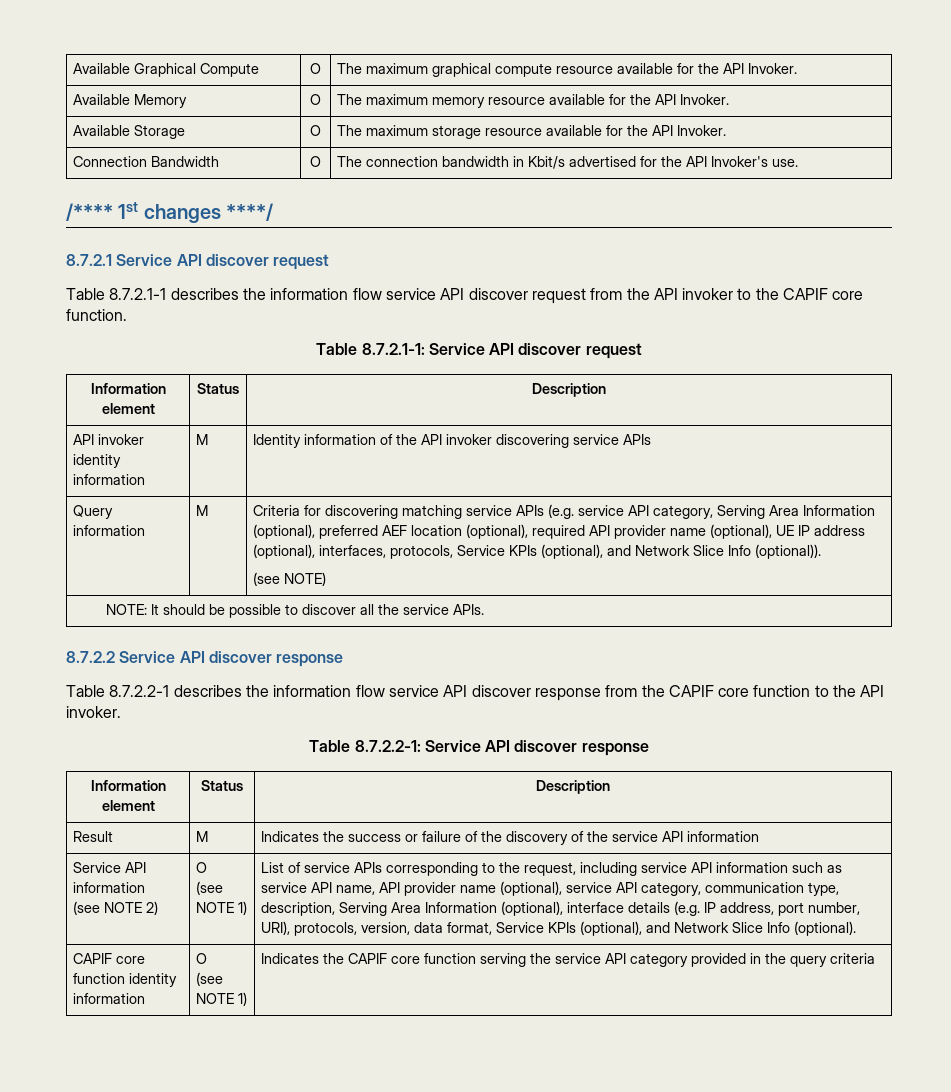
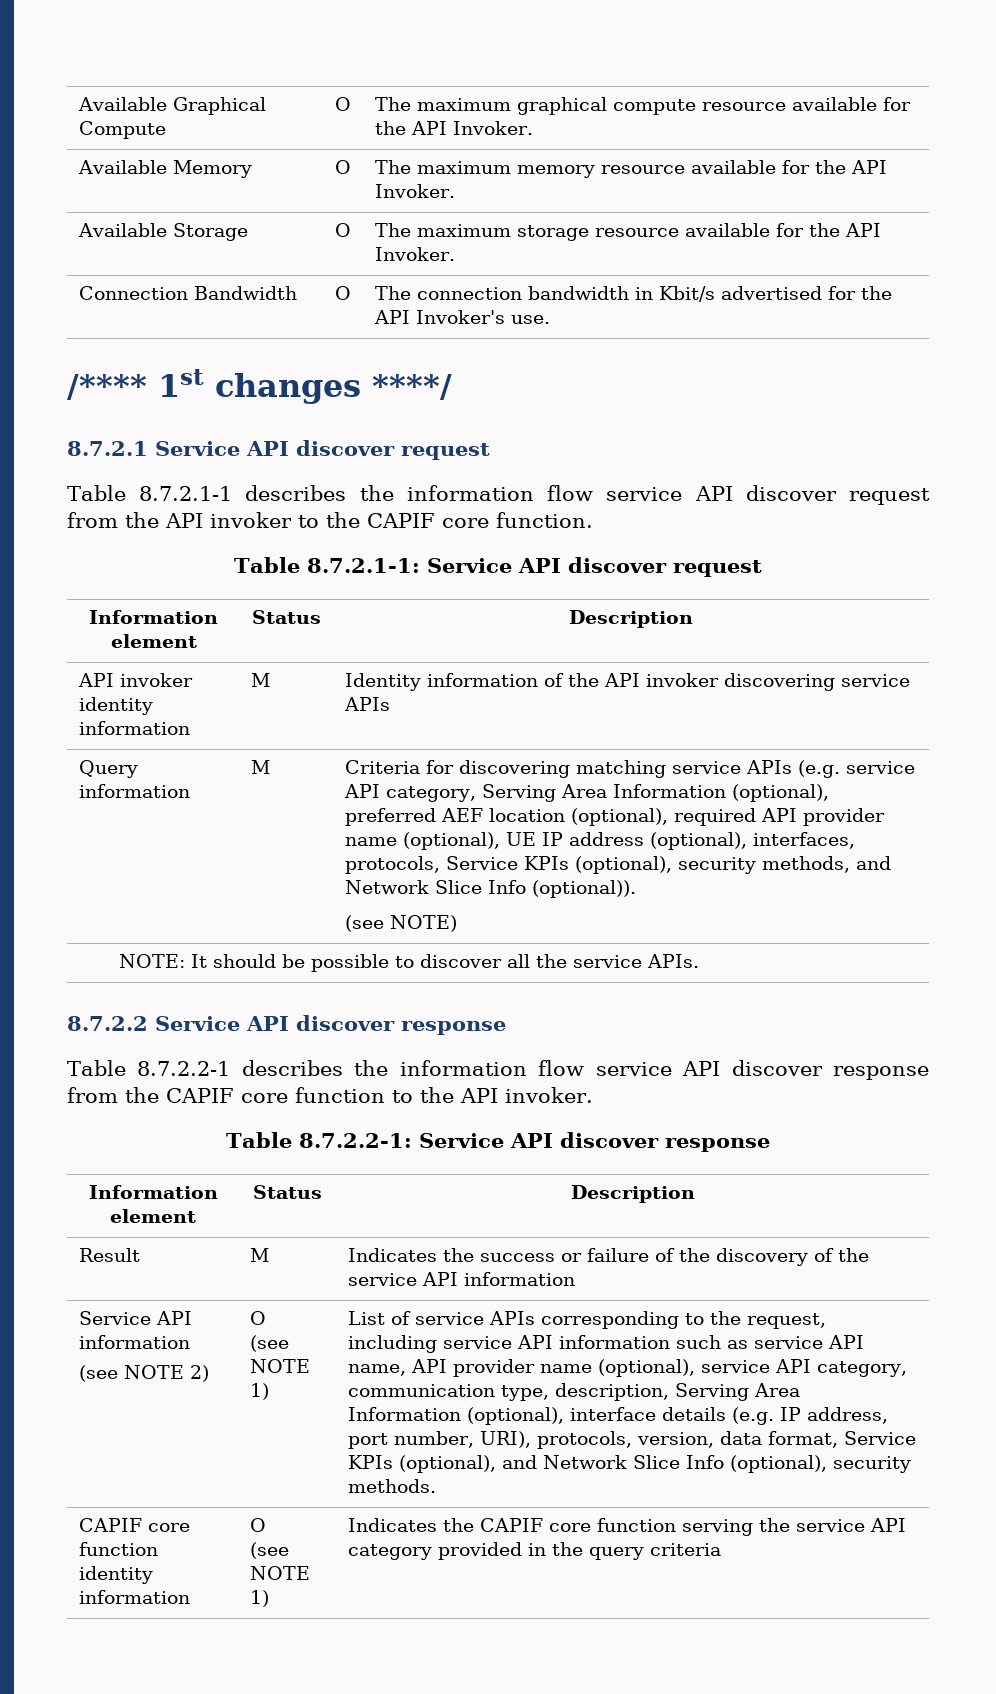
(604, 551) none -> [677,856,850,874] security methods,
[794,921,857,936] (optional). -> [729,1455,911,1473] [347,1479,436,1493] (optional), security methods.

